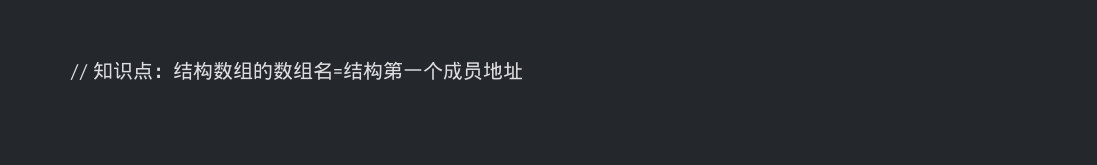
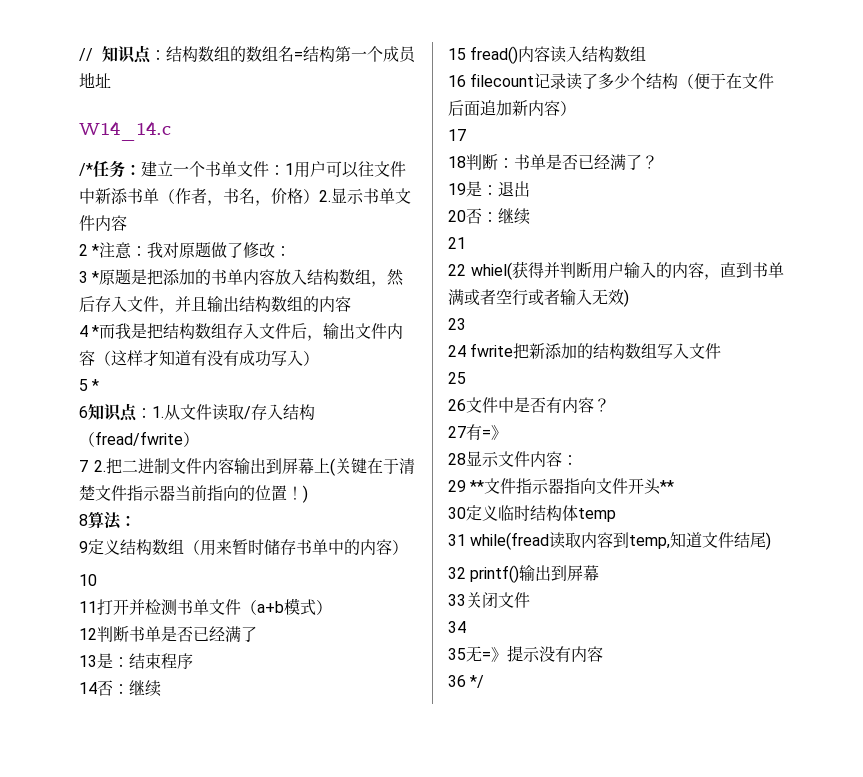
(524, 71) none -> [79,121,171,141] [79,160,406,178] [79,188,411,206] [79,215,127,231] [79,242,292,259] [79,269,405,287] [79,296,351,314] [79,323,404,341] [79,350,319,367] [79,379,100,391] [79,403,315,422] [79,431,199,447] [79,458,415,476] [79,485,308,503] [79,511,136,530] [79,539,408,556] [79,574,97,586] [79,598,332,615] [79,626,257,643] [79,653,193,669] [79,680,161,697] [448,46,647,64] [448,73,775,90] [448,100,576,116] [448,129,466,141] [448,154,658,171] [448,181,530,197] [448,208,530,225] [448,237,466,249] [448,261,784,280] [448,289,629,307] [448,318,466,330] [448,343,722,359] [448,372,466,384] [448,397,610,413] [448,424,507,440] [448,451,578,467] [448,478,675,495] [448,505,616,522] [448,532,772,550] [448,565,600,583] [448,592,530,608] [448,621,466,633] [448,645,603,662] [448,675,485,688] // W14_14.c // /*任务：建立一个书单文件：1用户可以往文件中新添书单（作者，书名，价格）2.显示书单文件内容 // 2 *注意：我对原题做了修改： // 3 *原题是把添加的书单内容放入结构数组，然后存入文件，并且输出结构数组的内容 // 4 *而我是把结构数组存入文件后，输出文件内容（这样才知道有没有成功写入） // 5 * // 6知识点：1.从文件读取/存入结构（fread/fwrite） // 7 2.把二进制文件内容输出到屏幕上(关键在于清楚文件指示器当前指向的位置！) // 8算法： // 9定义结构数组（用来暂时储存书单中的内容） // 10 // 11打开并检测书单文件（a+b模式） // 12判断书单是否已经满了 // 13是：结束程序 // 14否：继续 // 15 fread()内容读入结构数组 // 16 filecount记录读了多少个结构（便于在文件后面追加新内容） // 17 // 18判断：书单是否已经满了？ // 19是：退出 // 20否：继续 // 21 // 22 whiel(获得并判断用户输入的内容，直到书单满或者空行或者输入无效) // 23 // 24 fwrite把新添加的结构数组写入文件 // 25 // 26文件中是否有内容？ // 27有=》 // 28显示文件内容： // 29 **文件指示器指向文件开头** // 30定义临时结构体temp // 31 while(fread读取内容到temp,知道文件结尾) // 32 printf()输出到屏幕 // 33关闭文件 // 34 // 35无=》提示没有内容 // 36 */

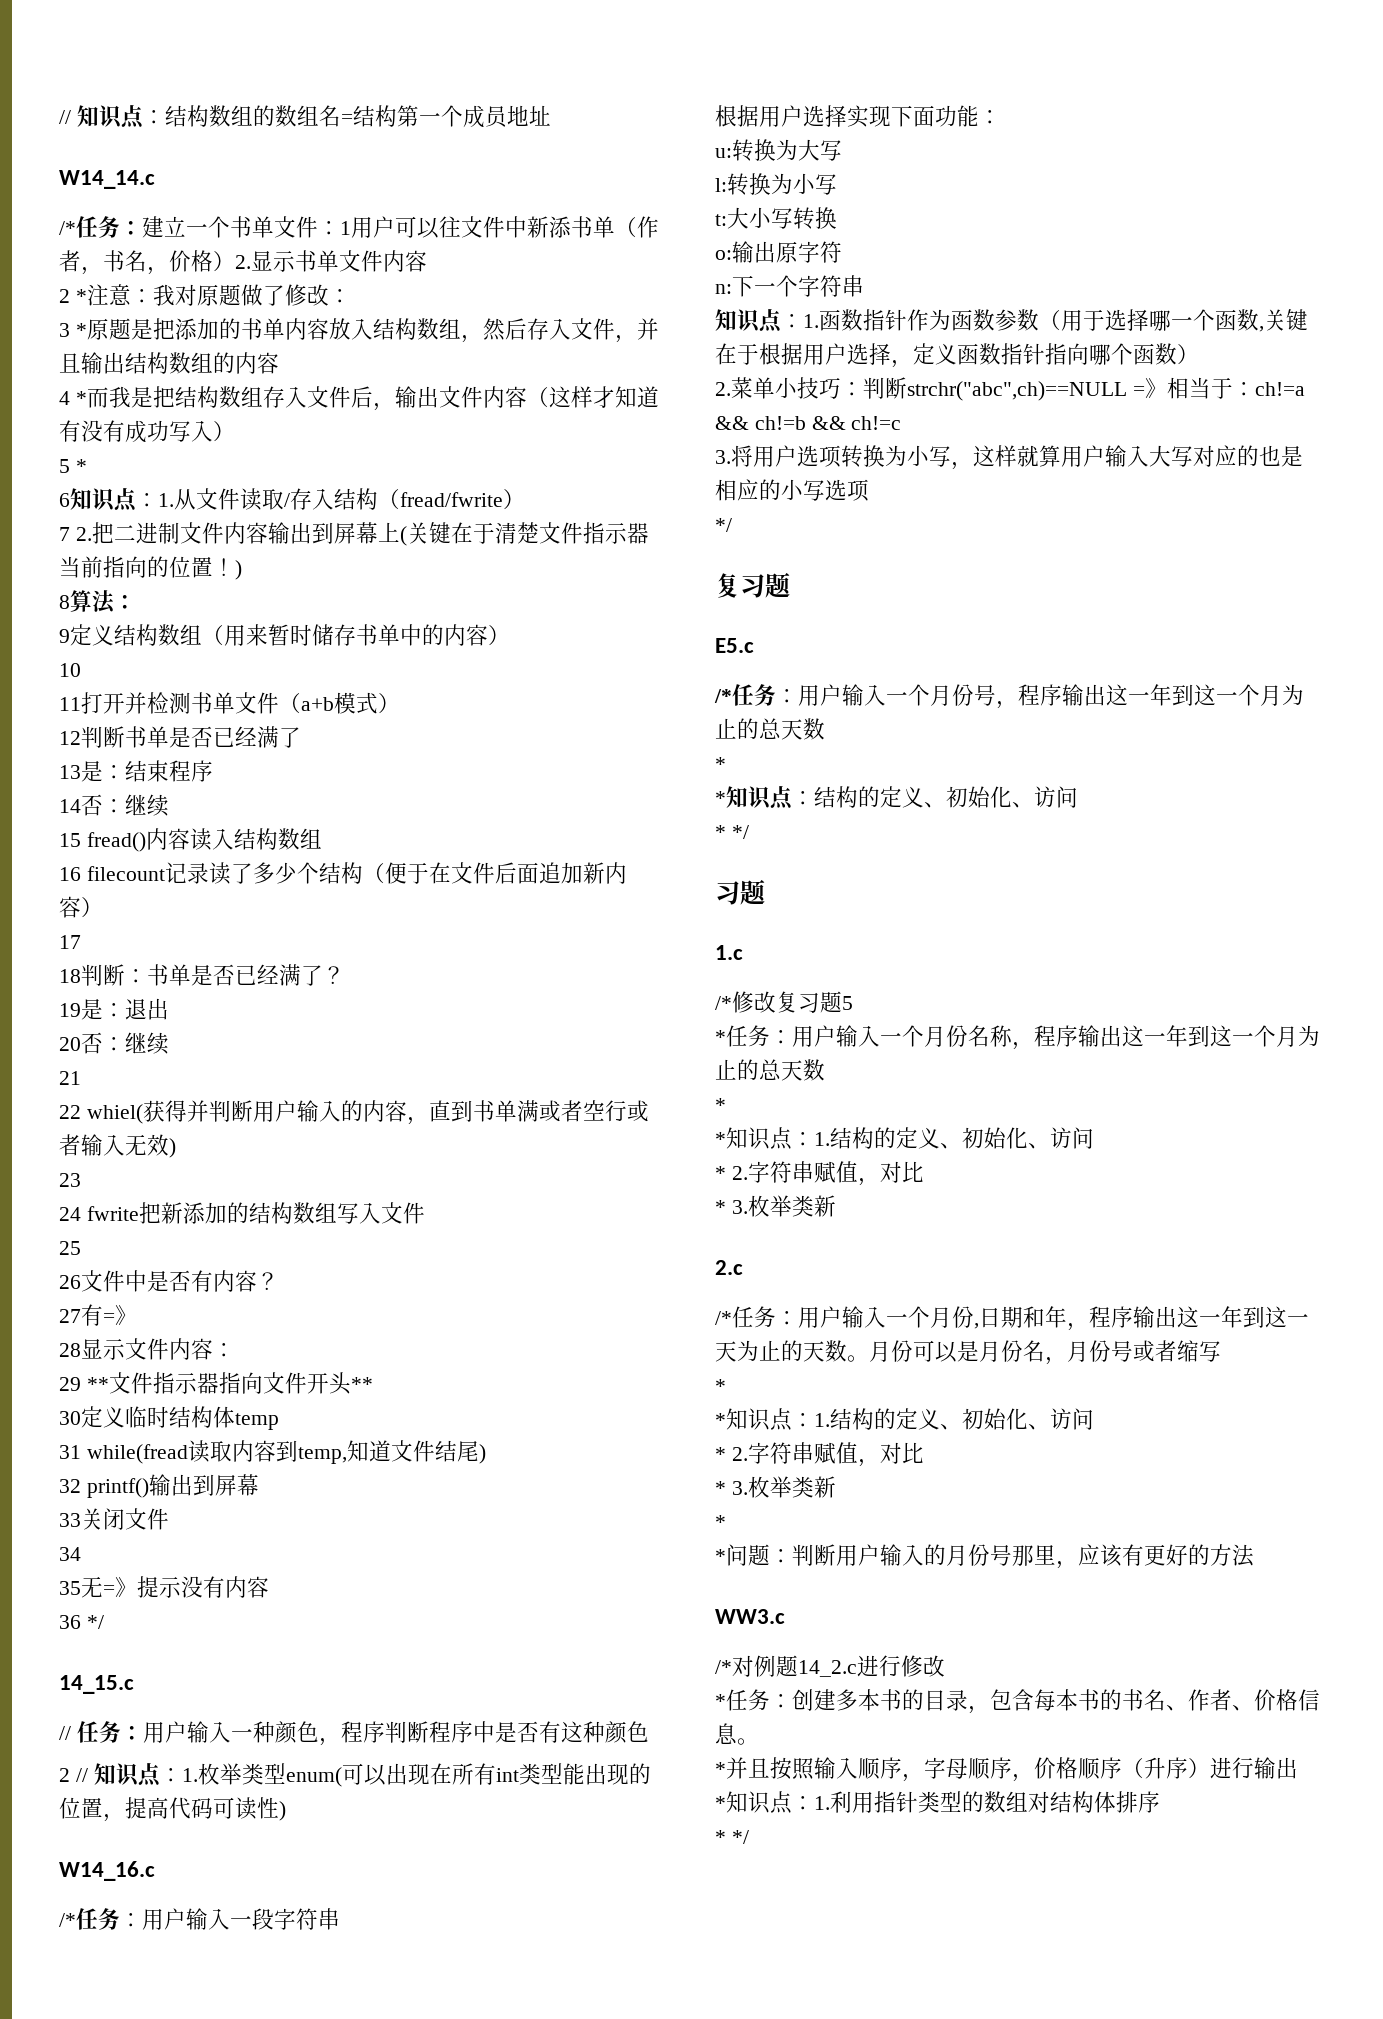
(485, 681) none -> [59,1675,134,1694] [59,1721,649,1746] [59,1763,651,1787] [59,1797,286,1822] [59,1861,155,1881] [59,1908,340,1930] [715,105,1001,128] [715,139,842,162] [715,173,837,196] [715,207,837,230] [715,241,842,263] [715,275,864,297] [715,309,1308,333] [715,343,1199,368] [715,377,1305,401] [715,416,902,430] [715,445,1303,470] [715,479,869,502] [715,518,732,532] [715,572,790,598] [715,638,754,653] [714,684,1304,709] [715,718,825,740] [715,757,726,771] [715,786,1078,810] [715,825,749,839] [715,879,765,905] [715,945,743,960] [715,991,853,1013] [715,1025,1320,1050] [715,1059,825,1081] [715,1098,726,1112] [715,1127,1094,1150] [715,1161,924,1186] [715,1195,836,1217] [715,1260,743,1275] [715,1306,1309,1331] [715,1340,1221,1365] [715,1379,726,1393] [715,1408,1094,1431] [715,1442,924,1467] [715,1476,836,1498] [715,1515,726,1529] [715,1544,1254,1569] [715,1609,785,1624] [715,1655,945,1677] [715,1689,1320,1714] [715,1723,759,1745] [715,1757,1298,1782] [715,1791,1160,1814] [715,1830,749,1844] // 14_15.c // // 任务：用户输入一种颜色，程序判断程序中是否有这种颜色 // 2 // 知识点：1.枚举类型enum(可以出现在所有int类型能出现的位置，提高代码可读性) // W14_16.c // /*任务：用户输入一段字符串 // 根据用户选择实现下面功能： // u:转换为大写 // l:转换为小写 // t:大小写转换 // o:输出原字符 // n:下一个字符串 // 知识点：1.函数指针作为函数参数（用于选择哪一个函数,关键在于根据用户选择，定义函数指针指向哪个函数） // 2.菜单小技巧：判断strchr("abc",ch)==NULL =》相当于：ch!=a && ch!=b && ch!=c // 3.将用户选项转换为小写，这样就算用户输入大写对应的也是相应的小写选项 // */ // 复习题 // E5.c // /*任务：用户输入一个月份号，程序输出这一年到这一个月为止的总天数 // * // *知识点：结构的定义、初始化、访问 // * */ // 习题 // 1.c // /*修改复习题5 // *任务：用户输入一个月份名称，程序输出这一年到这一个月为止的总天数 // * // *知识点：1.结构的定义、初始化、访问 // * 2.字符串赋值，对比 // * 3.枚举类新 // 2.c // /*任务：用户输入一个月份,日期和年，程序输出这一年到这一天为止的天数。月份可以是月份名，月份号或者缩写 // * // *知识点：1.结构的定义、初始化、访问 // * 2.字符串赋值，对比 // * 3.枚举类新 // * // *问题：判断用户输入的月份号那里，应该有更好的方法 // WW3.c // /*对例题14_2.c进行修改 // *任务：创建多本书的目录，包含每本书的书名、作者、价格信息。 // *并且按照输入顺序，字母顺序，价格顺序（升序）进行输出 // *知识点：1.利用指针类型的数组对结构体排序 // * */

